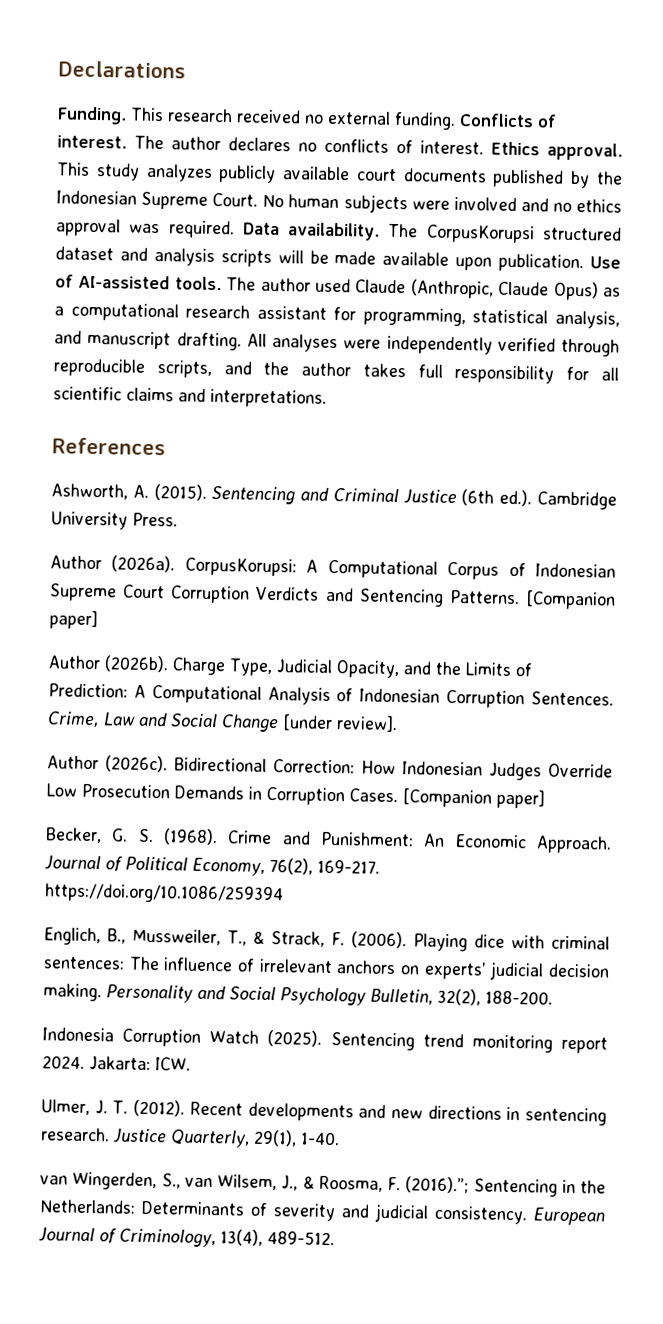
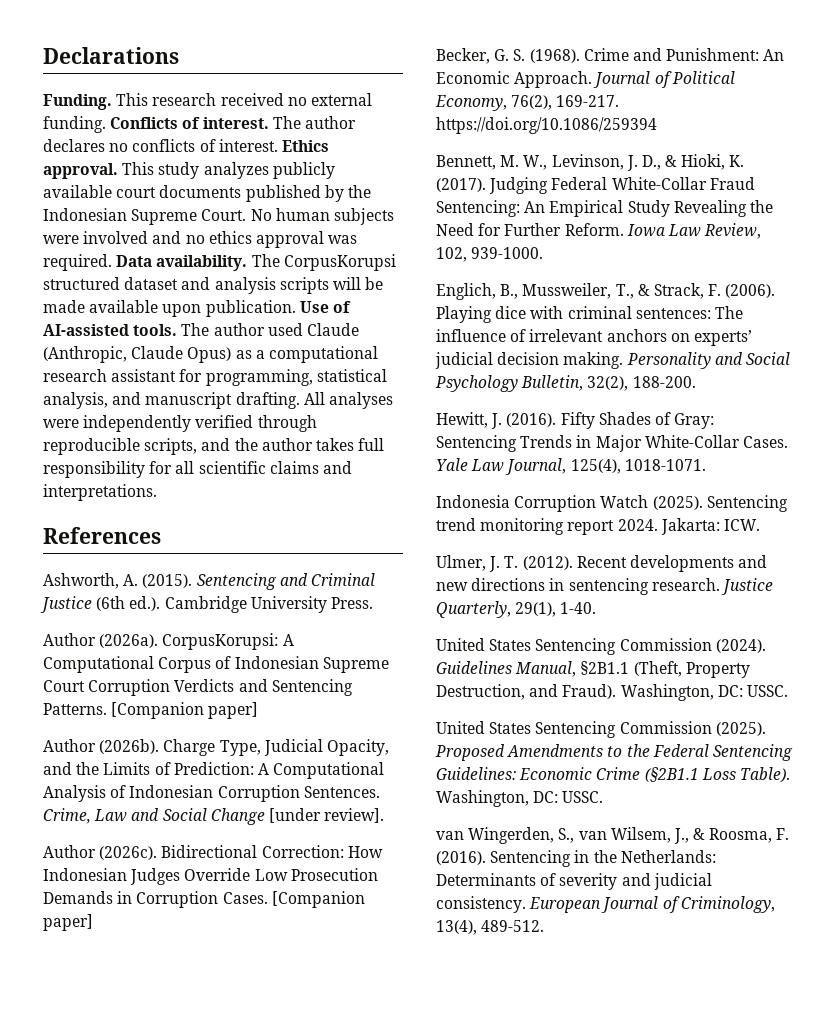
(284, 894) none -> [436,154,745,171] [436,177,755,194] [436,200,773,217] [436,223,762,239] [436,247,544,262] // Bennett, M. W., Levinson, J. D., & Hioki, K. (2017). Judging Federal White-Collar Fraud Sentencing: An Empirical Study Revealing the Need for Further Reform. Iowa Law Review, 102, 939-1000.
(553, 997) none -> [436,412,715,429] [436,435,788,452] [436,458,706,475] // Hewitt, J. (2016). Fifty Shades of Gray: Sentencing Trends in Major White-Collar Cases. Yale Law Journal, 125(4), 1018-1071.
(340, 1138) none -> [436,638,766,655] [436,661,750,678] [436,684,788,701] [436,721,766,738] [435,744,793,761] [436,767,790,783] [436,790,604,807] // United States Sentencing Commission (2024). Guidelines Manual, §2B1.1 (Theft, Property Destruction, and Fraud). Washington, DC: USSC. // United States Sentencing Commission (2025). Proposed Amendments to the Federal Sentencing Guidelines: Economic Crime (§2B1.1 Loss Table). Washington, DC: USSC.
[405,1176,470,1194] (2016).”; -> [436,851,486,865] (2016).

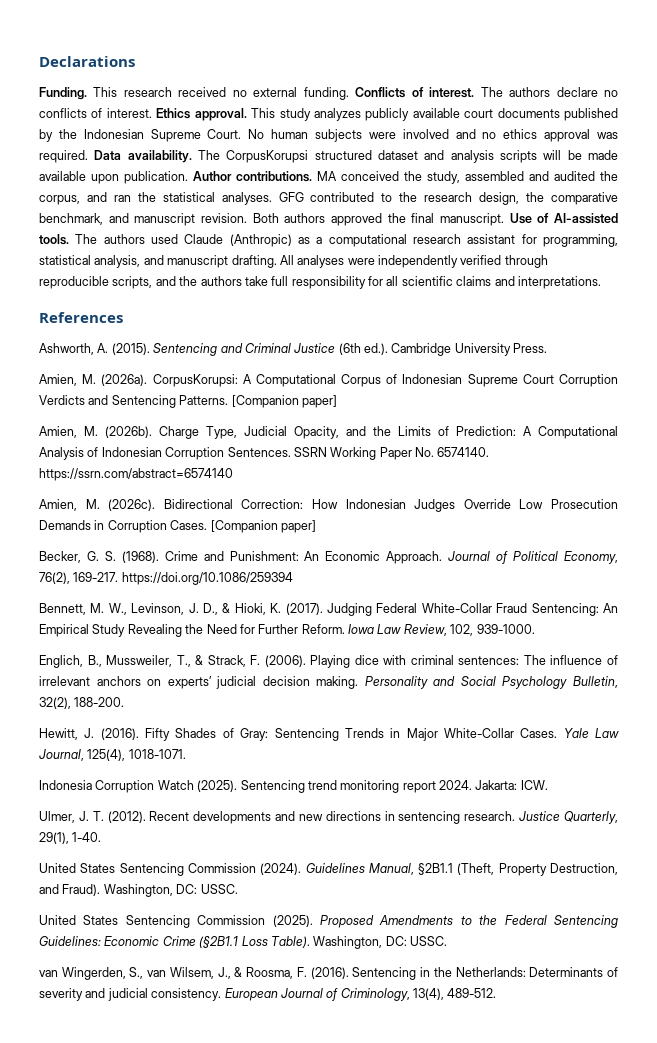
[304,116,356,129] [43,139,105,152] author declares -> [509,87,598,97] authors declare
(296, 308) none -> [193,171,618,184] [39,192,618,205] [39,213,505,226] Author contributions. MA conceived the study, assembled and audited the corpus, and ran the statistical analyses. GFG contributed to the research design, the comparative benchmark, and manuscript revision. Both authors approved the final manuscript.
[213,323,265,336] author -> [103,234,145,244] authors
[43,346,232,363] (Anthropic, Claude Opus) -> [229,234,292,247] (Anthropic)
[261,438,354,451] author takes -> [200,276,268,286] authors take
[43,633,96,646] Author -> [39,374,97,386] Amien, M.
[43,739,96,752] Author -> [39,426,98,438] Amien, M.
[43,808,385,825] [43,845,96,858] Crime, Law and Social Change [under review]. // Author -> [293,447,490,460] [39,468,233,481] [39,499,100,511] SSRN Working Paper No. 6574140. https://ssrn.com/abstract=6574140 // Amien, M.

